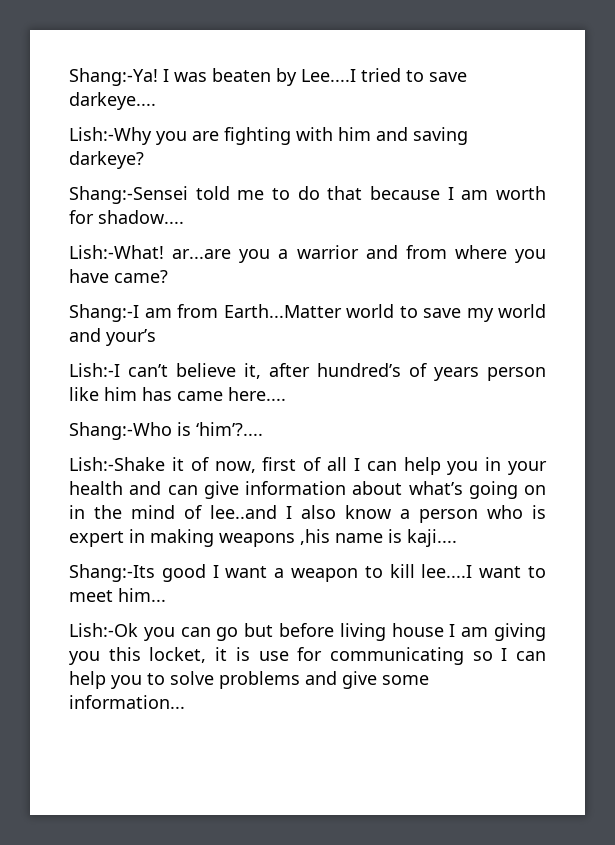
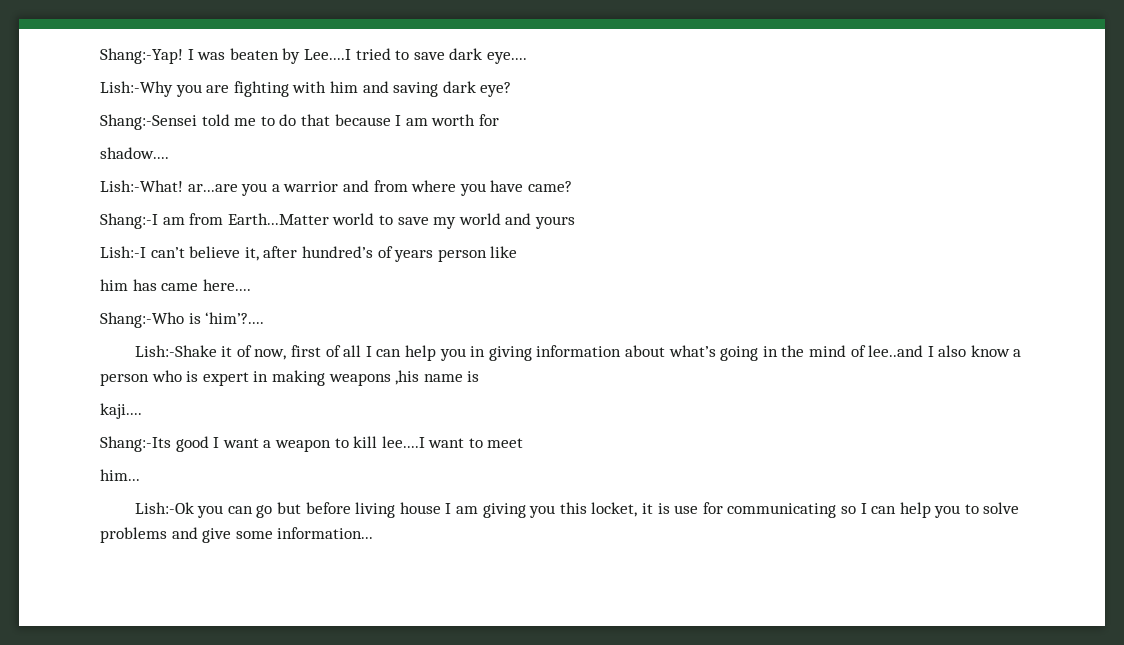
[69,68,158,86] Shang:-Ya! -> [100,48,183,64] Shang:-Yap!
[69,92,156,110] darkeye.... -> [449,48,527,64] dark eye....
[69,151,144,169] darkeye? -> [442,81,512,97] dark eye?
(94, 217) none -> (499, 120) //
[106,329,156,346] your’s -> [534,216,575,229] yours
(99, 394) none -> (518, 252) //
[507,461,547,475] [69,481,239,499] your health and can give -> [488,346,532,361] giving
[524,485,546,495] on -> (759, 353) none
(402, 536) none -> (480, 376) //
(113, 596) none -> (524, 443) //

